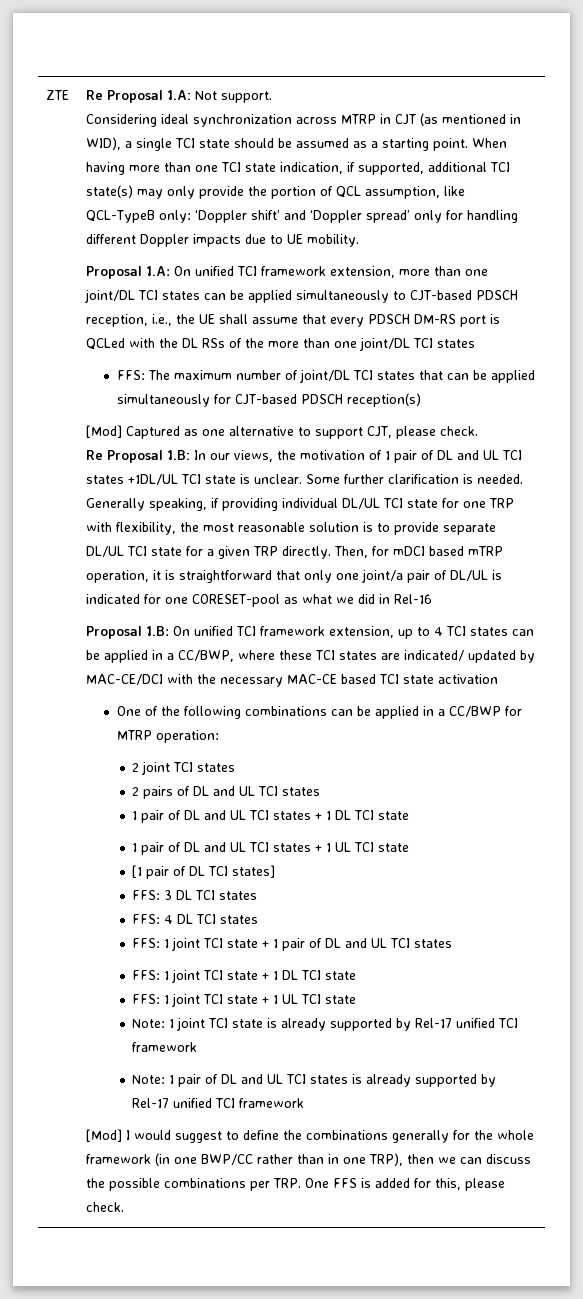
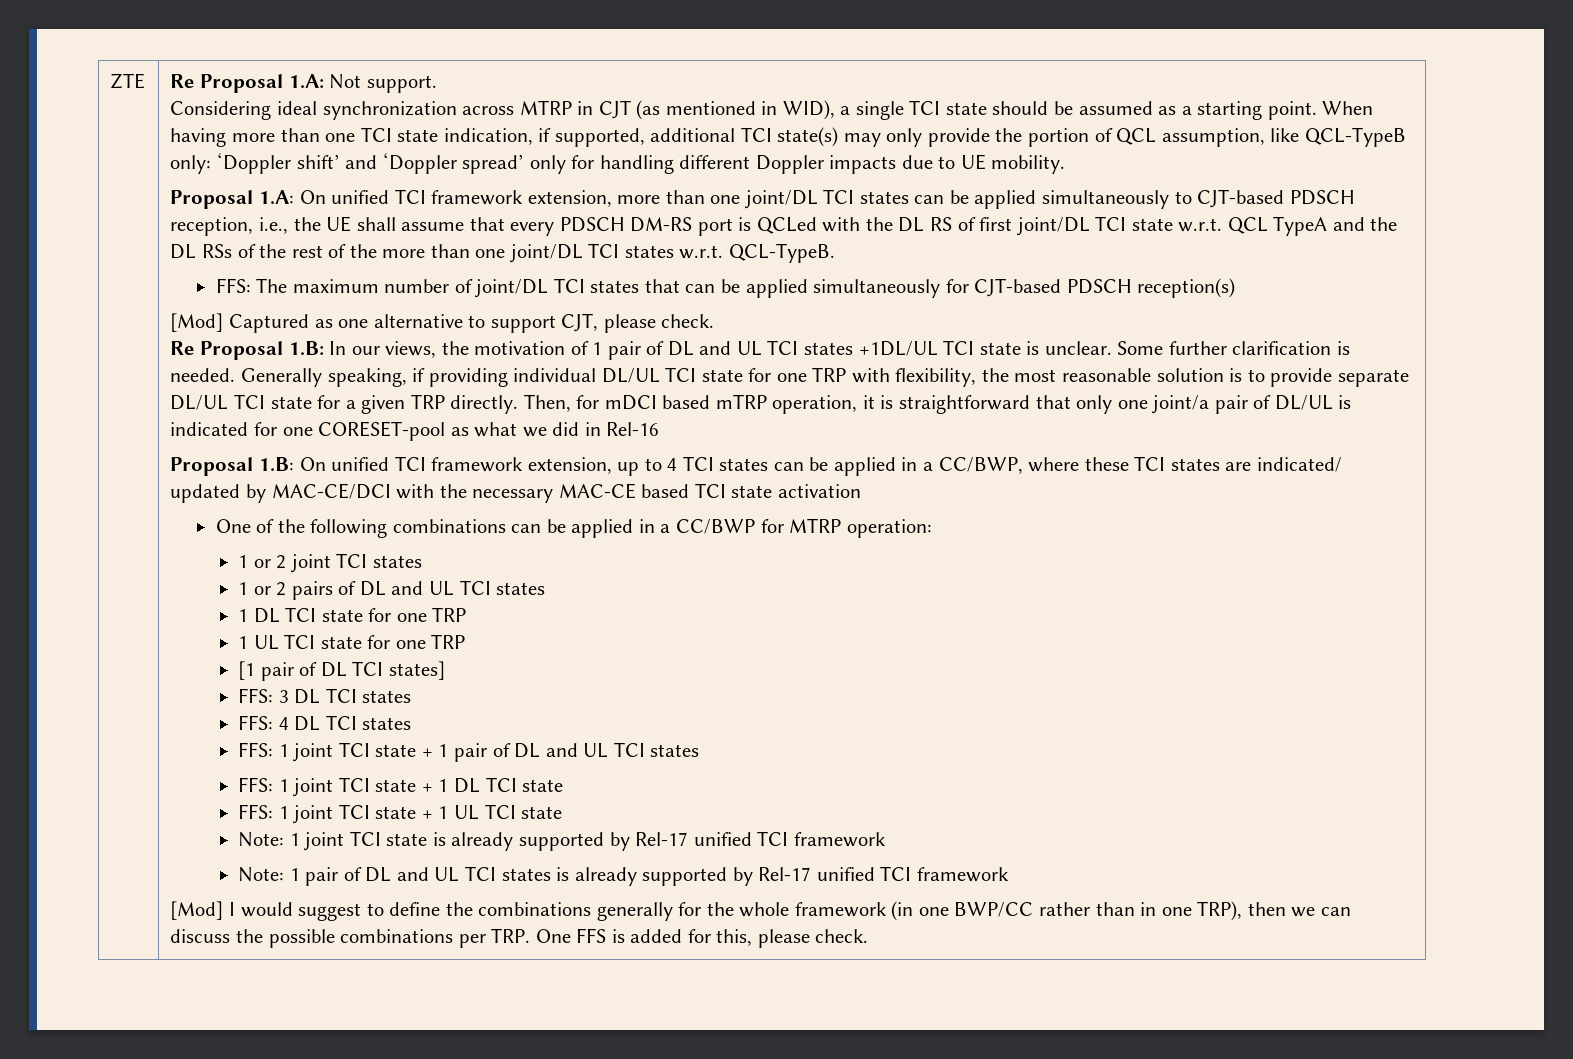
[202,338,226,348] RSs -> [930,216,1398,236] [170,244,323,259] RS of first joint/DL TCI state w.r.t. QCL TypeA and the DL RSs of the rest
(476, 343) none -> [679,243,835,263] w.r.t. QCL-TypeB.
(220, 736) none -> [238,555,271,568] 1 or
(236, 767) none -> [238,582,271,595] 1 or
[141,810,410,823] [132,842,410,855] pair of DL and UL TCI states + 1 DL TCI state // 1 pair of DL and UL TCI states + 1 UL TCI state -> [253,607,467,623] [238,634,466,650] DL TCI state for one TRP // 1 UL TCI state for one TRP

